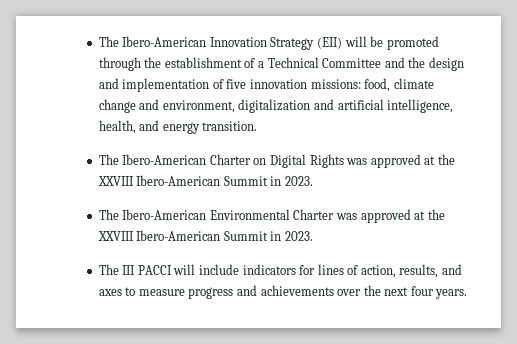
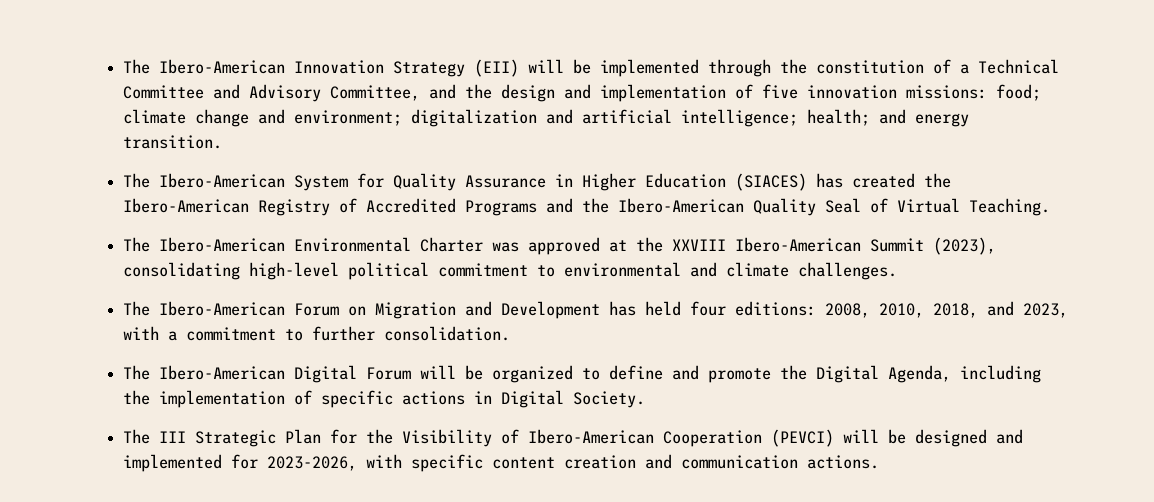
[386,36,439,50] promoted -> [599,59,699,77] implemented
[164,57,242,68] establishment -> [815,60,924,74] constitution
(405, 62) none -> [248,84,456,102] Advisory Committee, and
[364,78,391,92] food, -> [995,84,1041,101] food;
[162,100,235,113] environment, -> [293,110,402,126] environment;
[387,99,454,113] [98,120,136,134] intelligence, health, -> [680,109,870,127] intelligence; health;
[209,154,455,168] [97,175,313,186] Charter on Digital Rights was approved at the XXVIII Ibero-American Summit in 2023. -> [293,173,951,191] [122,198,1050,216] System for Quality Assurance in Higher Education (SIACES) has created the Ibero-American Registry of Accredited Programs and the Ibero-American Quality Seal of Virtual Teaching.
[270,231,313,241] [98,264,462,278] [98,285,468,299] in 2023. // The III PACCI will include indicators for lines of action, results, and axes to measure progress and achievements over the next four years. -> [932,237,996,255] [122,262,897,280] [122,301,1068,319] [122,326,510,341] [122,365,1041,383] [122,390,645,408] [122,429,1023,447] [122,454,879,472] (2023), consolidating high-level political commitment to environmental and climate challenges. // The Ibero-American Forum on Migration and Development has held four editions: 2008, 2010, 2018, and 2023, with a commitment to further consolidation. // The Ibero-American Digital Forum will be organized to define and promote the Digital Agenda, including the implementation of specific actions in Digital Society. // The III Strategic Plan for the Visibility of Ibero-American Cooperation (PEVCI) will be designed and implemented for 2023-2026, with specific content creation and communication actions.

